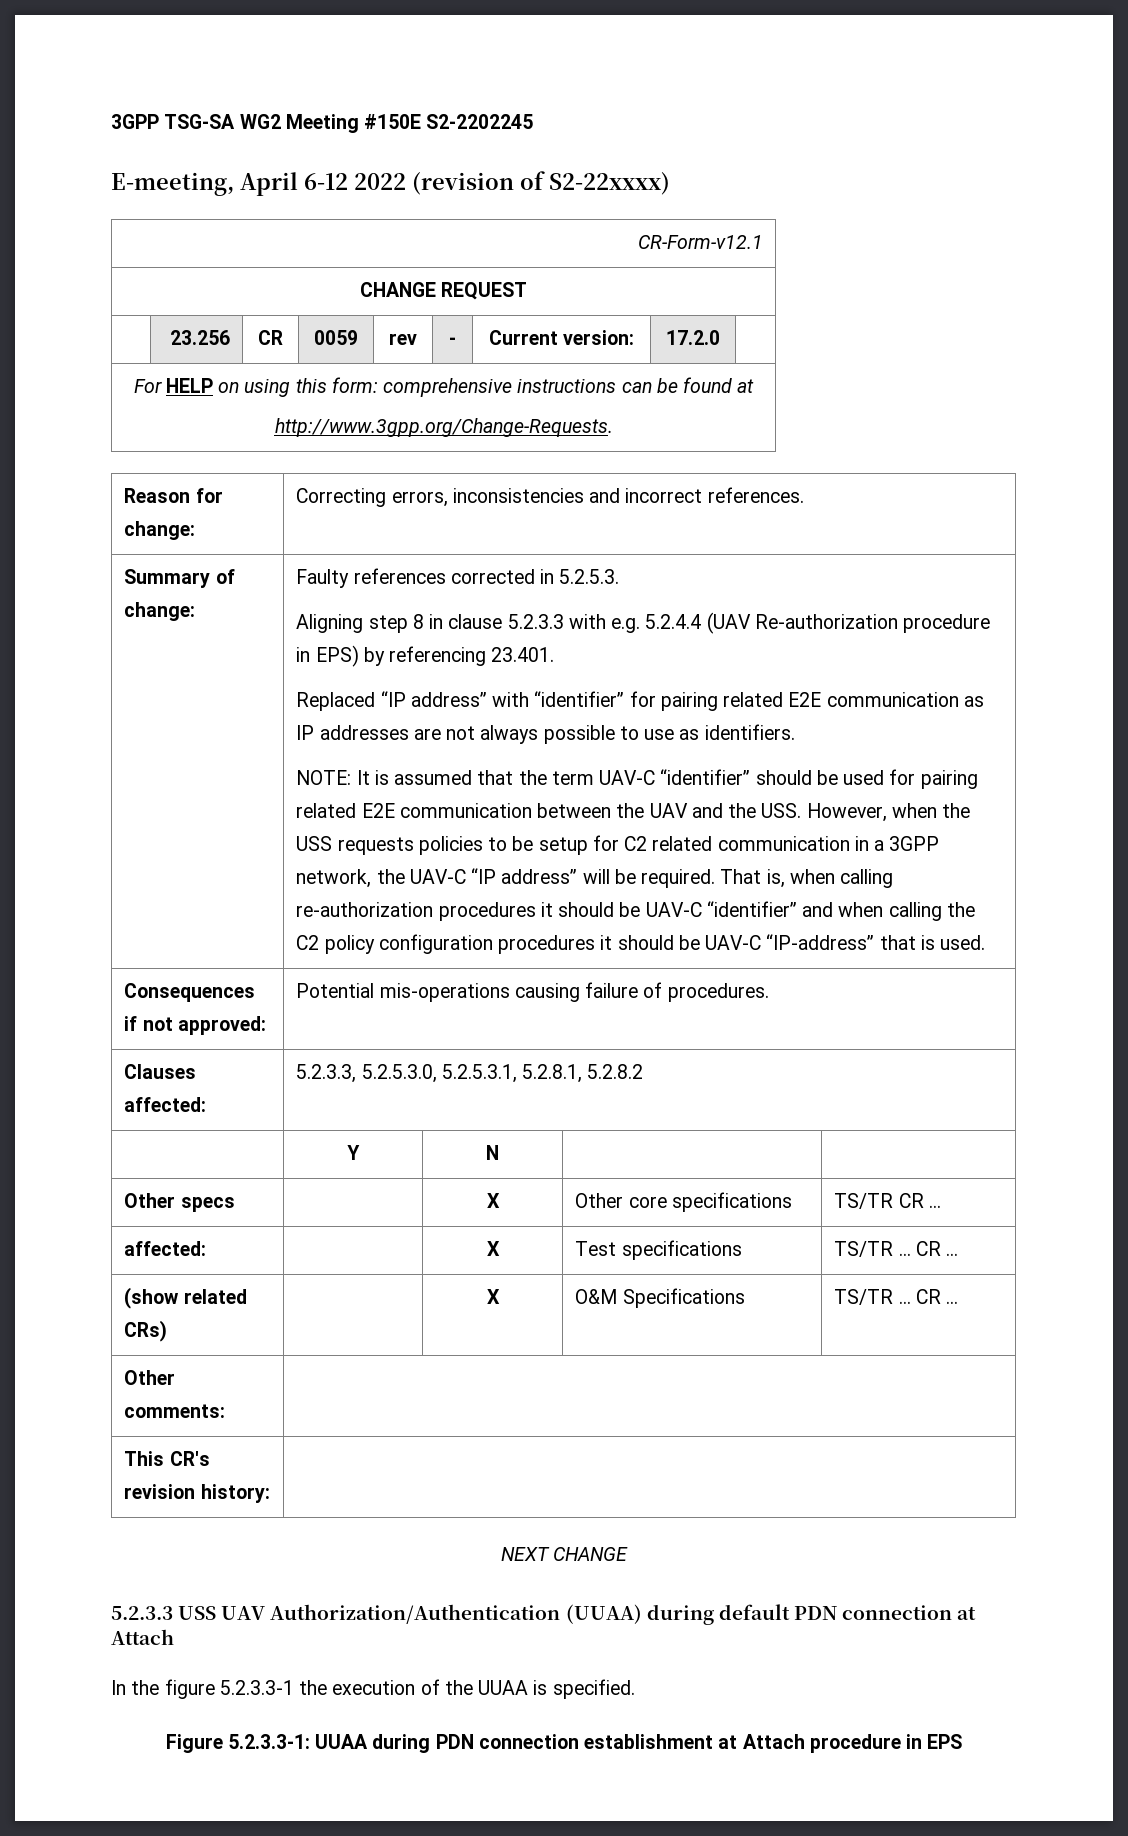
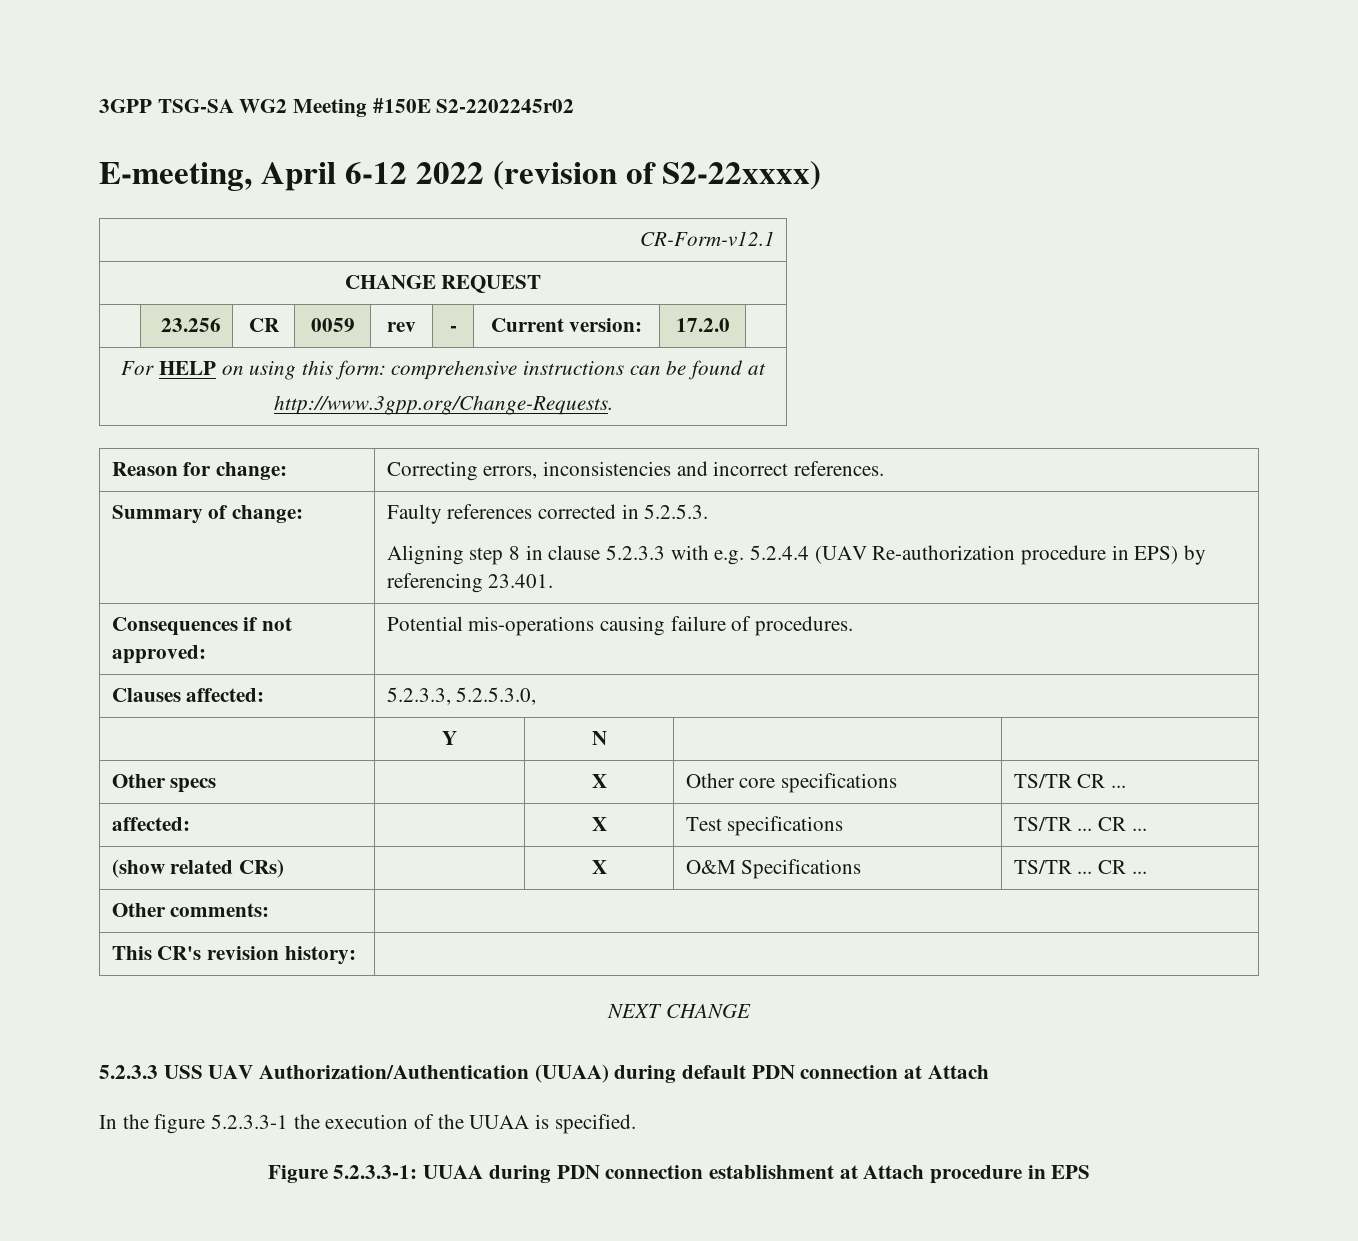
[426,114,534,129] S2-2202245 -> [436,99,575,113] S2-2202245r02
[296,691,984,711] [296,724,795,744] [296,769,978,789] [296,803,971,822] [296,835,940,855] [296,868,894,888] [296,901,975,921] [296,934,986,954] // Replaced “IP address” with “identifier” for pairing related E2E communication as IP addresses are not always possible to use as identifiers. // NOTE: It is assumed that the term UAV-C “identifier” should be used for pairing related E2E communication between the UAV and the USS. However, when the USS requests policies to be setup for C2 related communication in a 3GPP network, the UAV-C “IP address” will be required. That is, when calling re-authorization procedures it should be UAV-C “identifier” and when calling the C2 policy configuration procedures it should be UAV-C “IP-address” that is used. -> (554, 581) none
[441,1064,644,1083] 5.2.5.3.1, 5.2.8.1, 5.2.8.2 -> (537, 696) none

